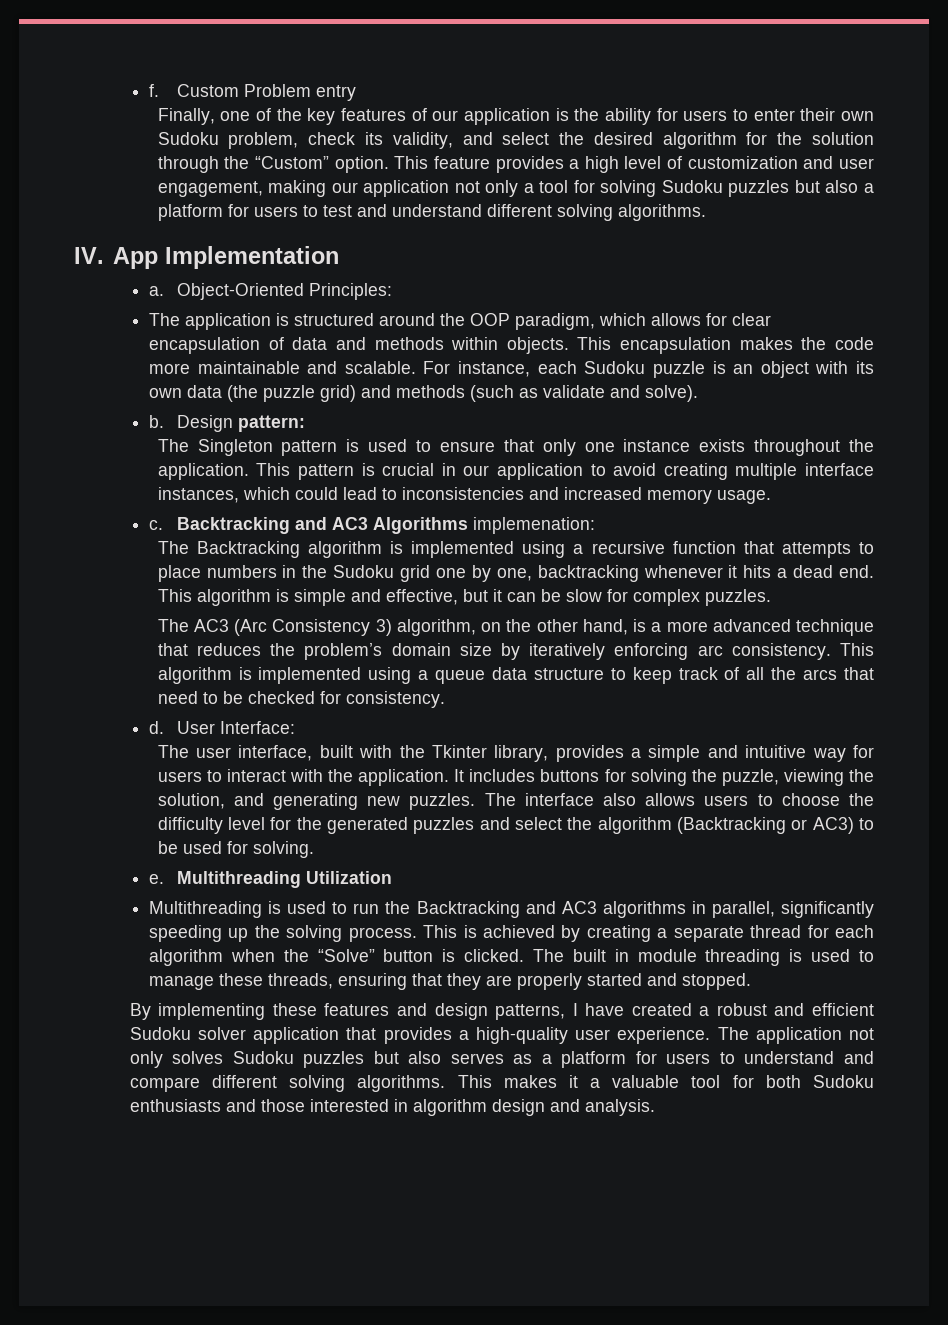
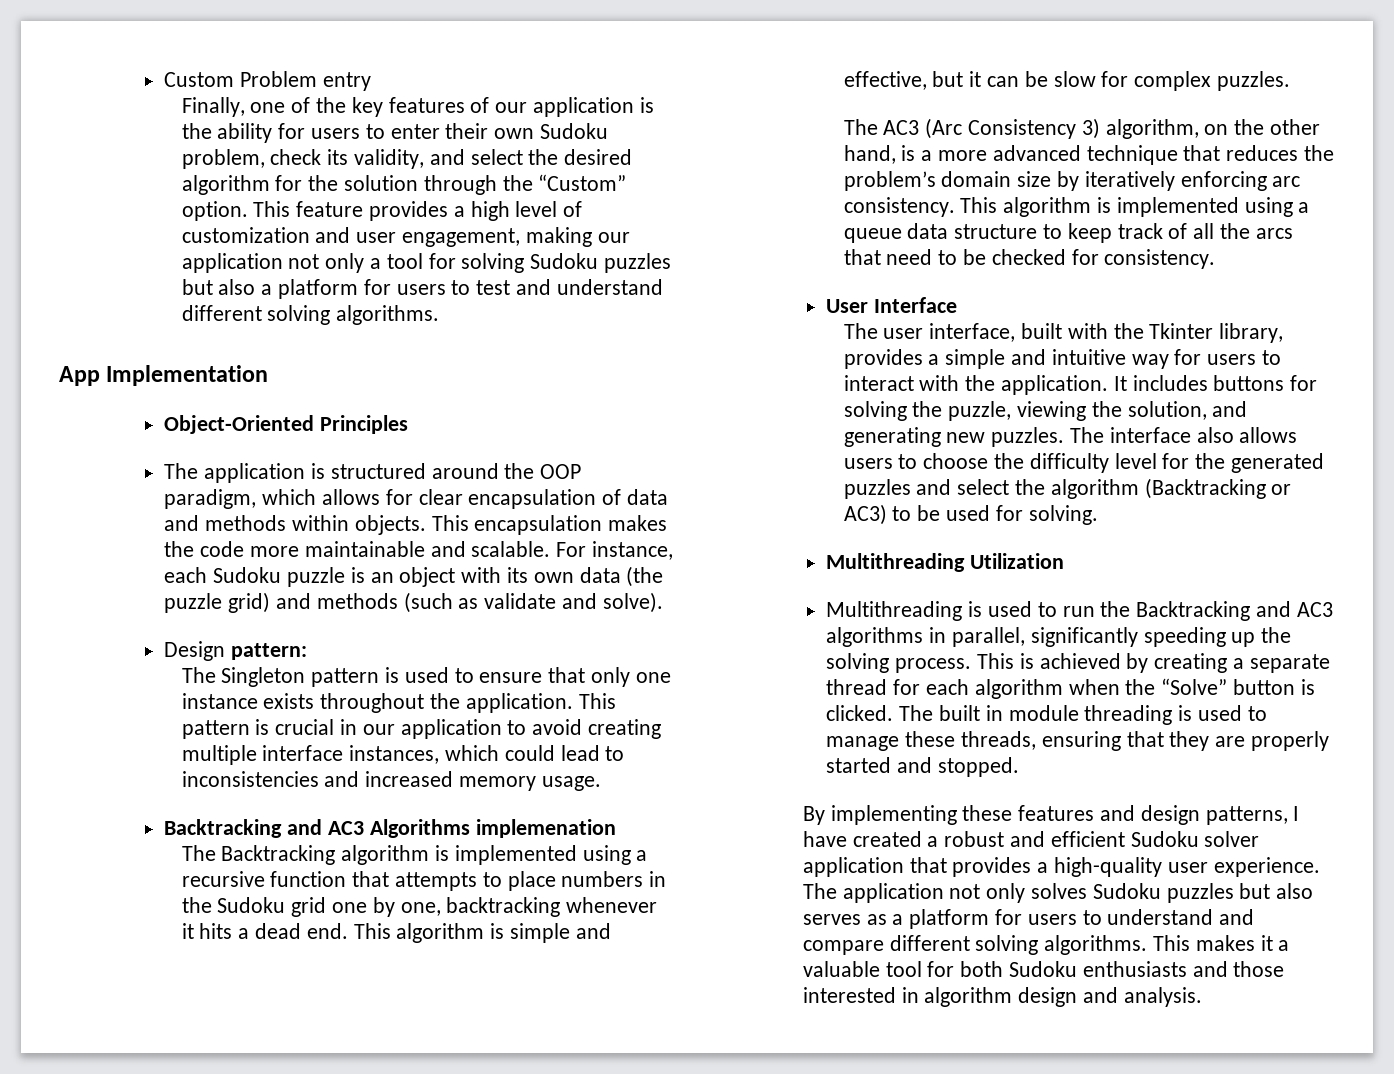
[149,84,160,97] f. -> (164, 79) none
[74,247,104,264] IV. -> (440, 315) none
[149,283,392,300] a. Object-Oriented Principles: -> [164,415,409,434] Object-Oriented Principles
[149,415,165,428] b. -> (663, 602) none
[149,520,164,530] c. -> (601, 783) none
[472,517,595,534] implemenation: -> [475,819,616,838] implemenation
[149,721,295,734] d. User Interface: -> [826,297,958,313] User Interface
[149,874,165,884] e. -> (1098, 515) none

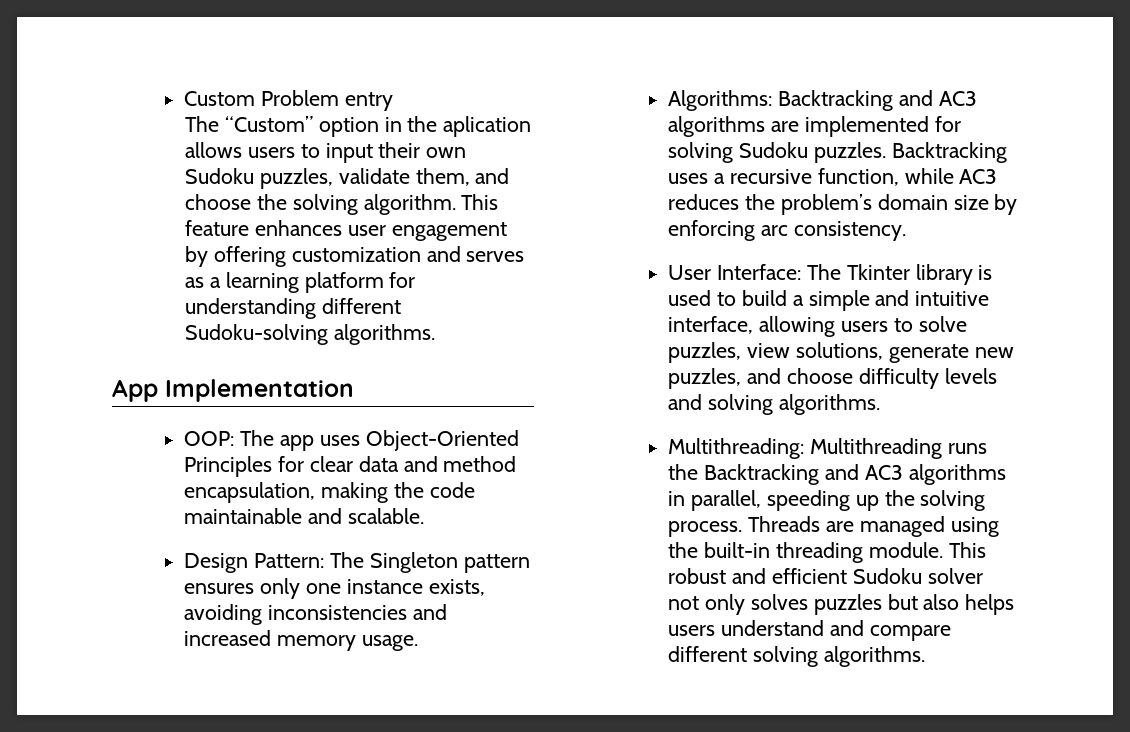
[181,97,654,117] [181,123,440,143] Finally, one of the key features of our application is the ability for users to enter -> [185,116,532,137] [185,142,373,163] The “Custom” option in the aplication allows users to input
[181,149,633,169] [181,174,627,195] [181,201,583,221] [181,227,630,247] [181,253,671,273] [181,279,663,299] [181,305,440,325] [59,365,269,386] [164,415,409,434] [164,463,582,483] [164,489,668,509] [164,515,668,535] problem, check its validity, and select the desired algorithm for the solution through the “Custom” option. This feature provides a high level of customization and user engagement, making our application not only a tool for solving Sudoku puzzles but also a platform for users to test and understand different solving algorithms. // App Implementation // Object-Oriented Principles // The application is structured around the OOP paradigm, which allows for clear encapsulation of data and methods within objects. This encapsulation makes -> [259,168,510,189] [185,194,499,215] [185,220,507,241] [185,246,525,267] [185,272,416,293] [185,298,401,319] [185,324,435,345] [112,379,354,402] [184,430,519,451] [184,456,517,477] [184,482,389,503] puzzles, validate them, and choose the solving algorithm. This feature enhances user engagement by offering customization and serves as a learning platform for understanding different Sudoku-solving algorithms. // App Implementation // OOP: The app uses Object-Oriented Principles for clear data and method encapsulation, making
[249,546,299,557] more -> (475, 490) none
[556,541,673,560] [164,566,664,587] [164,592,663,613] For instance, each Sudoku puzzle is an object with its own data (the puzzle grid) and methods (such as validate and solve). -> (425, 516) none
[231,643,308,660] pattern: // -> [254,553,325,568] Pattern:
[384,667,671,687] [181,693,616,713] [181,719,661,739] [181,745,625,765] is used to ensure that only one instance exists throughout the application. This pattern is crucial in our application to avoid creating multiple interface instances, which could lead to -> [184,578,485,599] [184,604,263,625] ensures only one instance exists, avoiding
[164,819,616,838] [181,845,648,865] [181,871,667,891] [181,897,658,917] [181,923,611,943] [843,71,1290,91] [843,118,1320,139] [843,145,1221,165] Backtracking and AC3 Algorithms implemenation // The Backtracking algorithm is implemented using a recursive function that attempts to place numbers in the Sudoku grid one by one, backtracking whenever it hits a dead end. This algorithm is simple and effective, but it can be slow for complex puzzles. // The AC3 (Arc Consistency 3) algorithm, on the other hand, is a more advanced technique that -> [668,90,977,111] [668,116,961,137] [668,142,1007,163] [668,168,998,186] Algorithms: Backtracking and AC3 algorithms are implemented for solving Sudoku puzzles. Backtracking uses a recursive function, while AC3
[1084,171,1175,191] iteratively -> (1018, 204) none
[960,197,1310,217] [843,223,1293,243] [843,249,1216,269] [826,297,958,313] [843,323,1284,343] [843,349,1281,369] [843,375,1318,395] [843,401,1248,421] [843,427,1298,447] [843,453,1324,473] [843,478,1292,499] [843,504,1098,525] [826,553,1065,572] [826,601,1095,621] This algorithm is implemented using a queue data structure to keep track of all the arcs that need to be checked for consistency. // User Interface // The user interface, built with the Tkinter library, provides a simple and intuitive way for users to interact with the application. It includes buttons for solving the puzzle, viewing the solution, and generating new puzzles. The interface also allows users to choose the difficulty level for the generated puzzles and select the algorithm (Backtracking or AC3) to be used for solving. // Multithreading Utilization // Multithreading is used to run -> [668,264,993,285] [668,290,990,311] [668,316,967,337] [668,342,1014,363] [668,368,997,389] [668,394,881,415] [668,438,988,459] // User Interface: The Tkinter library is used to build a simple and intuitive interface, allowing users to solve puzzles, view solutions, generate new puzzles, and choose difficulty levels and solving algorithms. // Multithreading: Multithreading runs
[1030,627,1138,647] significantly -> (762, 500) none
[976,653,1330,673] [826,678,1315,699] [826,705,1267,725] [826,731,1329,751] [826,757,1019,777] [802,805,1300,825] [802,831,939,847] This is achieved by creating a separate thread for each algorithm when the “Solve” button is clicked. The built in module threading is used to manage these threads, ensuring that they are properly started and stopped. // By implementing these features and design patterns, I have created a -> [748,516,999,537] [668,542,986,563] Threads are managed using the built-in threading module. This
[802,857,1320,877] [802,883,944,903] application that provides a high-quality user experience. The application -> (983, 576) none
[1092,883,1314,903] [802,909,1102,929] Sudoku puzzles but also serves as a platform for users to -> [813,594,1015,615] [668,625,716,636] puzzles but also helps users
[1152,935,1290,951] [802,961,1285,977] [802,987,1202,1007] This makes it a valuable tool for both Sudoku enthusiasts and those interested in algorithm design and analysis. -> (926, 656) none

